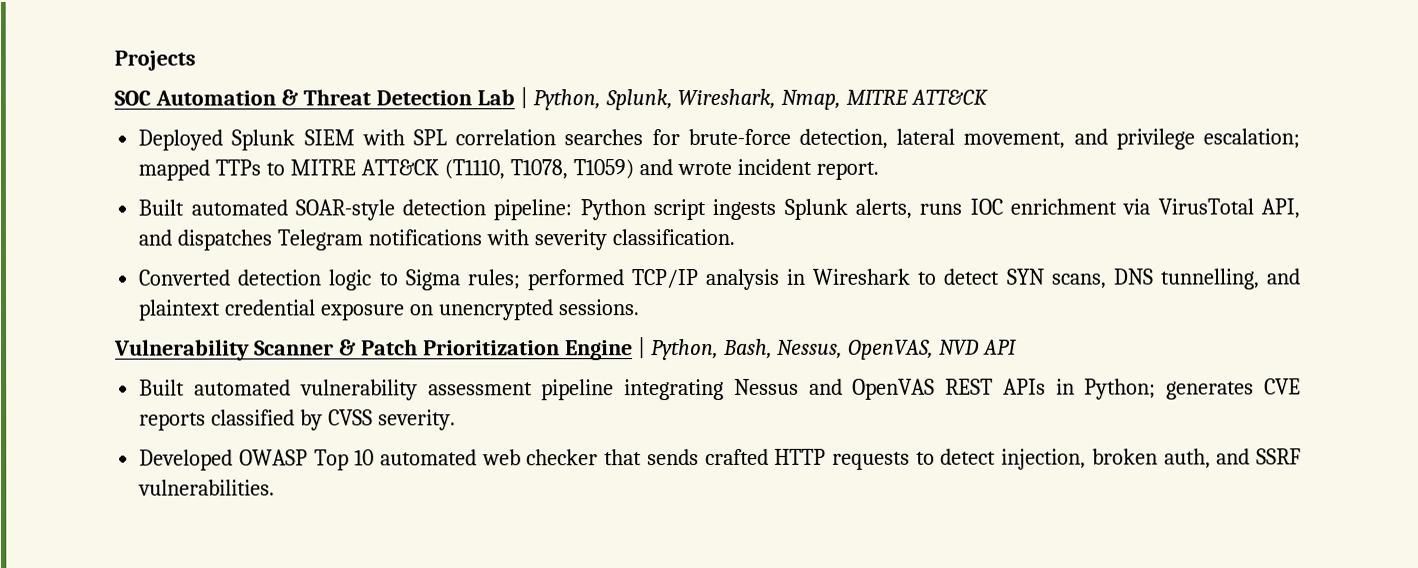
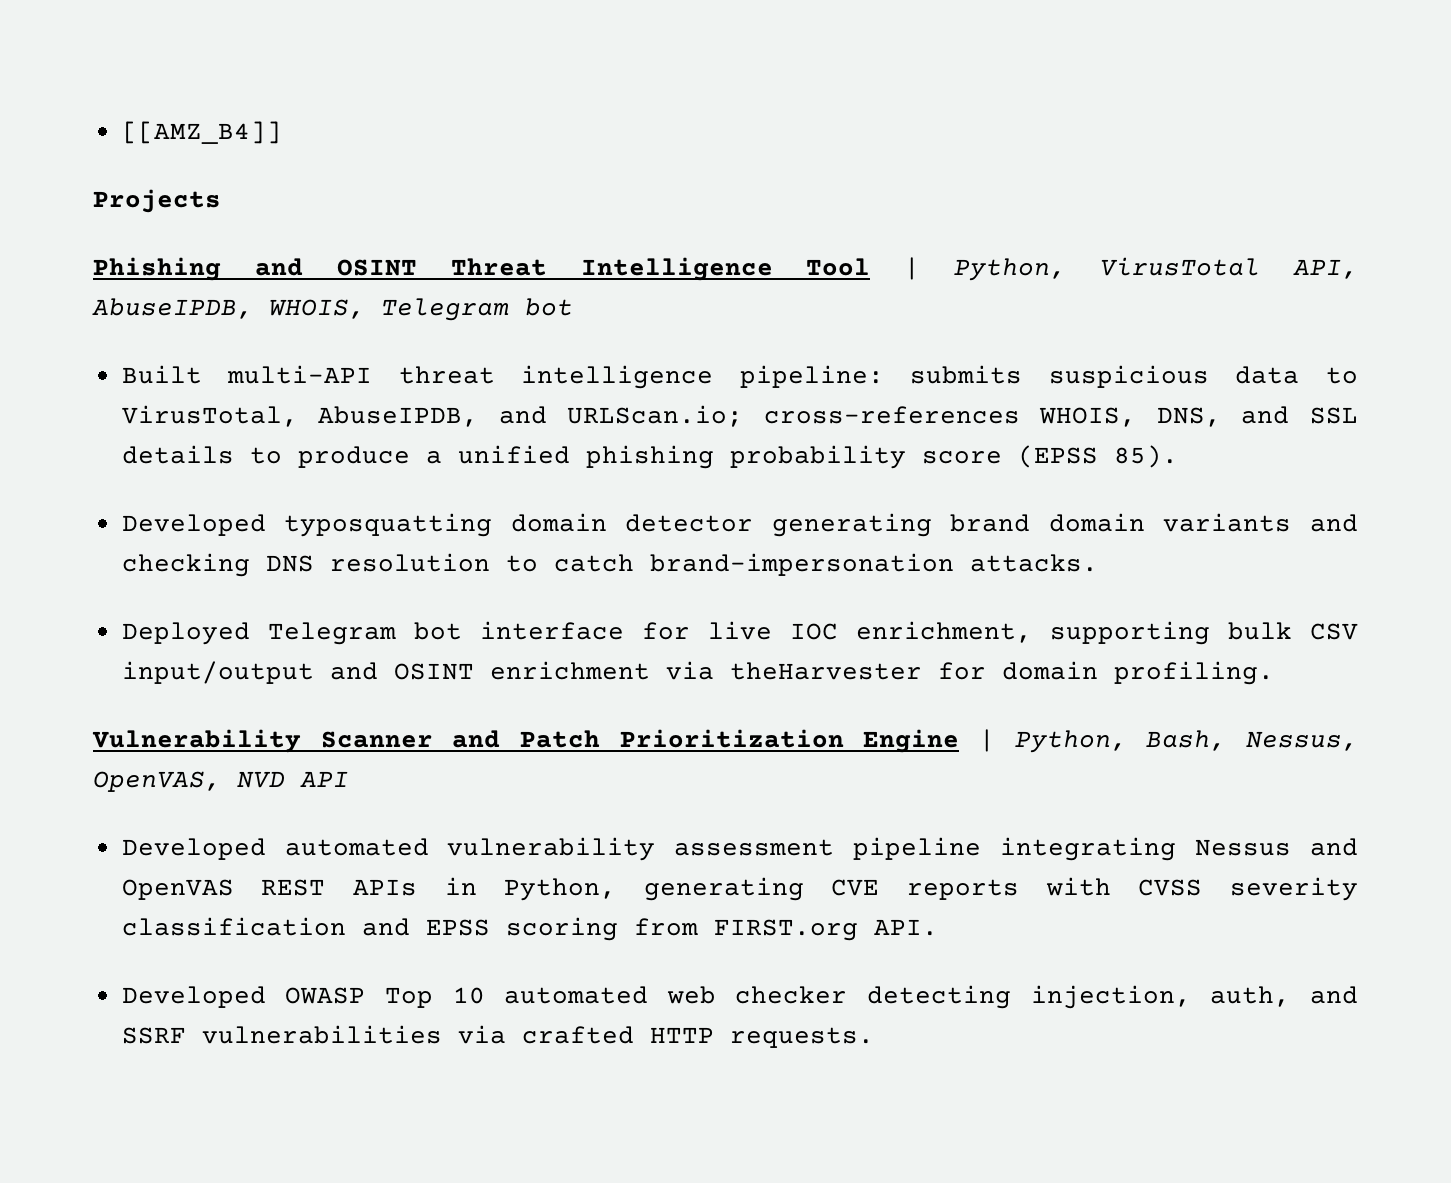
(114, 60) none -> [121,121,282,144] [[AMZ_B4]] //
[114,87,989,111] [138,128,1301,151] [138,158,879,181] [138,198,1301,221] [138,228,735,251] [138,268,1301,291] [139,299,640,321] SOC Automation & Threat Detection Lab | Python, Splunk, Wireshark, Nmap, MITRE ATT&CK // Deployed Splunk SIEM with SPL correlation searches for brute-force detection, lateral movement, and privilege escalation; mapped TTPs to MITRE ATT&CK (T1110, T1078, T1059) and wrote incident report. // Built automated SOAR-style detection pipeline: Python script ingests Splunk alerts, runs IOC enrichment via VirusTotal API, and dispatches Telegram notifications with severity classification. // Converted detection logic to Sigma rules; performed TCP/IP analysis in Wireshark to detect SYN scans, DNS tunnelling, and plaintext credential exposure on unencrypted sessions. -> [93,257,1359,281] [92,298,573,321] [121,365,1358,389] [121,405,1358,427] [121,445,1178,469] [121,513,1358,537] [121,553,1098,577] [121,621,1358,645] [121,661,1274,685] Phishing and OSINT Threat Intelligence Tool | Python, VirusTotal API, AbuseIPDB, WHOIS, Telegram bot // Built multi-API threat intelligence pipeline: submits suspicious data to VirusTotal, AbuseIPDB, and URLScan.io; cross-references WHOIS, DNS, and SSL details to produce a unified phishing probability score (EPSS 85). // Developed typosquatting domain detector generating brand domain variants and checking DNS resolution to catch brand-impersonation attacks. // Deployed Telegram bot interface for live IOC enrichment, supporting bulk CSV input/output and OSINT enrichment via theHarvester for domain profiling.
[338,339,356,356] & -> [452,730,501,748] and
[139,379,186,396] Built -> [121,838,266,860] Developed
[1084,378,1301,400] [139,409,456,431] Python; generates CVE reports classified by CVSS severity. -> [504,877,1358,901] [121,917,938,941] Python, generating CVE reports with CVSS severity classification and EPSS scoring from FIRST.org API.
[604,448,1301,470] [138,479,276,496] that sends crafted HTTP requests to detect injection, broken auth, and SSRF vulnerabilities. -> [867,985,1358,1009] [121,1025,874,1048] detecting injection, auth, and SSRF vulnerabilities via crafted HTTP requests.

